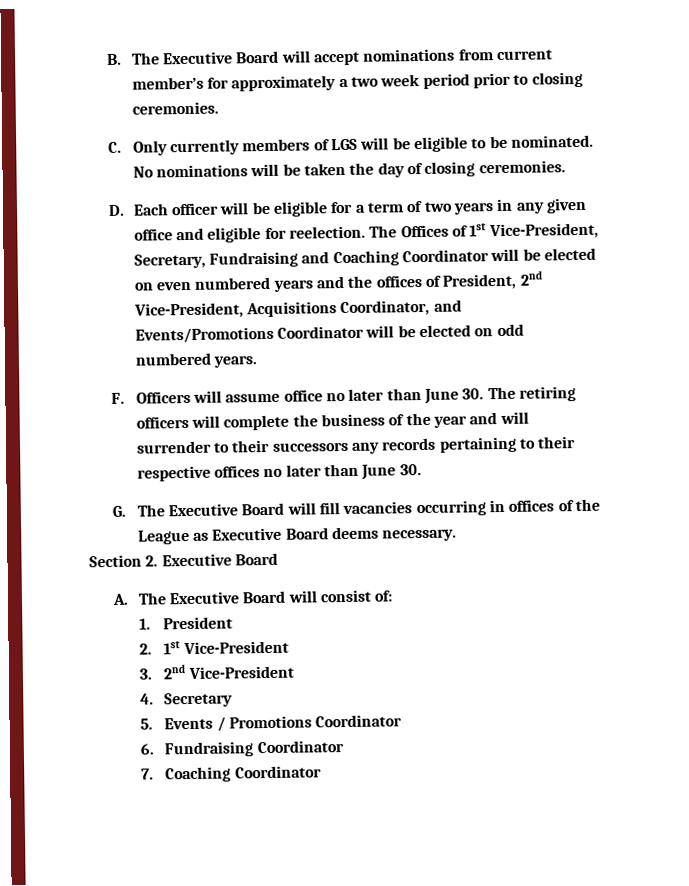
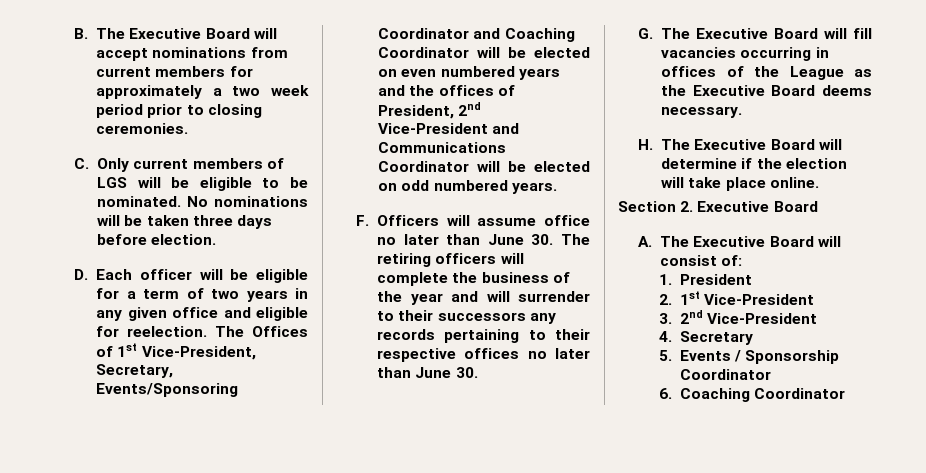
[131,76,204,90] member’s -> [155,66,226,77] members
[170,139,241,156] currently -> [133,159,189,169] current
[349,160,566,178] the day of closing ceremonies. -> [192,215,272,229] [97,234,217,245] three days before election.
[209,251,299,268] Fundraising -> [96,383,239,397] [378,28,470,39] Events/Sponsoring Coordinator
[133,299,462,319] [134,326,274,344] Vice-President, Acquisitions Coordinator, and Events/Promotions -> [378,123,520,134] [378,142,507,153] Vice-President and Communications
(210, 536) none -> [661,85,687,96] the
(458, 535) none -> [638,139,842,150] [661,158,847,169] [661,177,819,191] // H. The Executive Board will determine if the election will take place online.
[228,714,403,729] [139,740,344,758] [140,768,154,780] Promotions Coordinator // 6. Fundraising Coordinator // 7. -> [744,350,839,364] [679,369,771,380] [658,388,672,399] Sponsorship Coordinator // 6.

